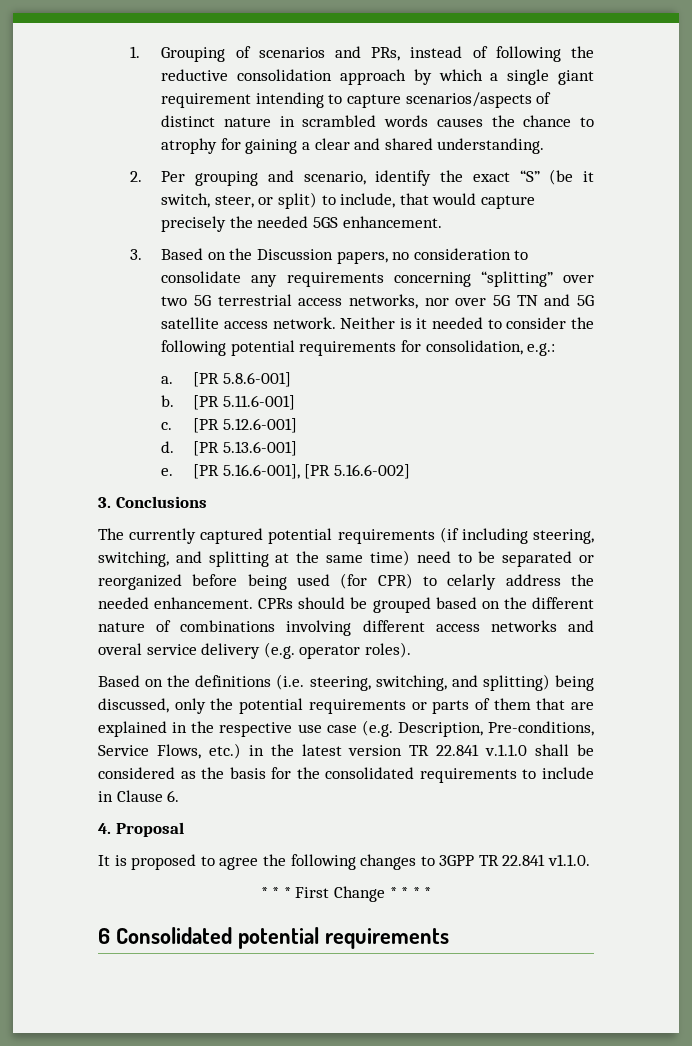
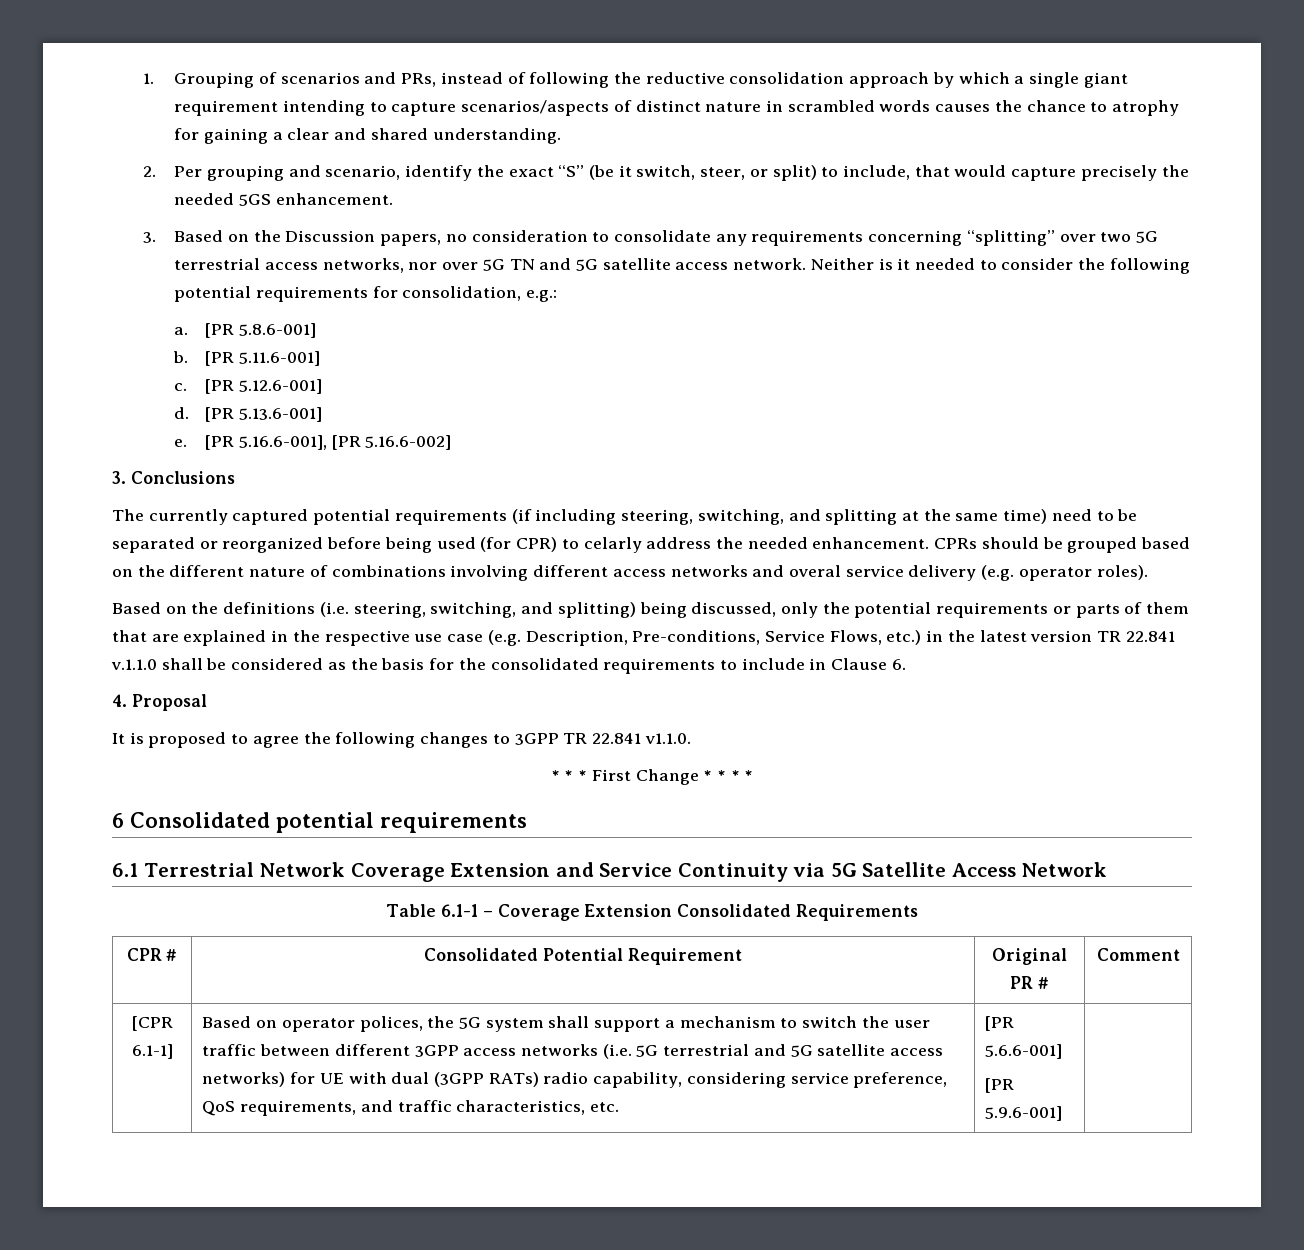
(449, 938) none -> [112,862,1108,882] [386,904,918,921] [126,948,178,961] [424,948,742,965] [992,948,1067,965] [1010,976,1049,989] [1096,948,1180,961] [131,1016,173,1031] [131,1044,173,1059] [202,1016,930,1032] [202,1044,944,1059] [202,1072,948,1088] [202,1100,620,1116] [985,1016,1015,1031] [985,1044,1063,1059] [985,1078,1015,1093] [985,1106,1063,1121] // 6.1 Terrestrial Network Coverage Extension and Service Continuity via 5G Satellite Access Network // Table 6.1-1 – Coverage Extension Consolidated Requirements // CPR # | Consolidated Potential Requirement | Original PR # | Comment // [CPR 6.1-1] | Based on operator polices, the 5G system shall support a mechanism to switch the user traffic between different 3GPP access networks (i.e. 5G terrestrial and 5G satellite access networks) for UE with dual (3GPP RATs) radio capability, considering service preference, QoS requirements, and traffic characteristics, etc. | [PR 5.6.6-001] // [PR 5.9.6-001] |

